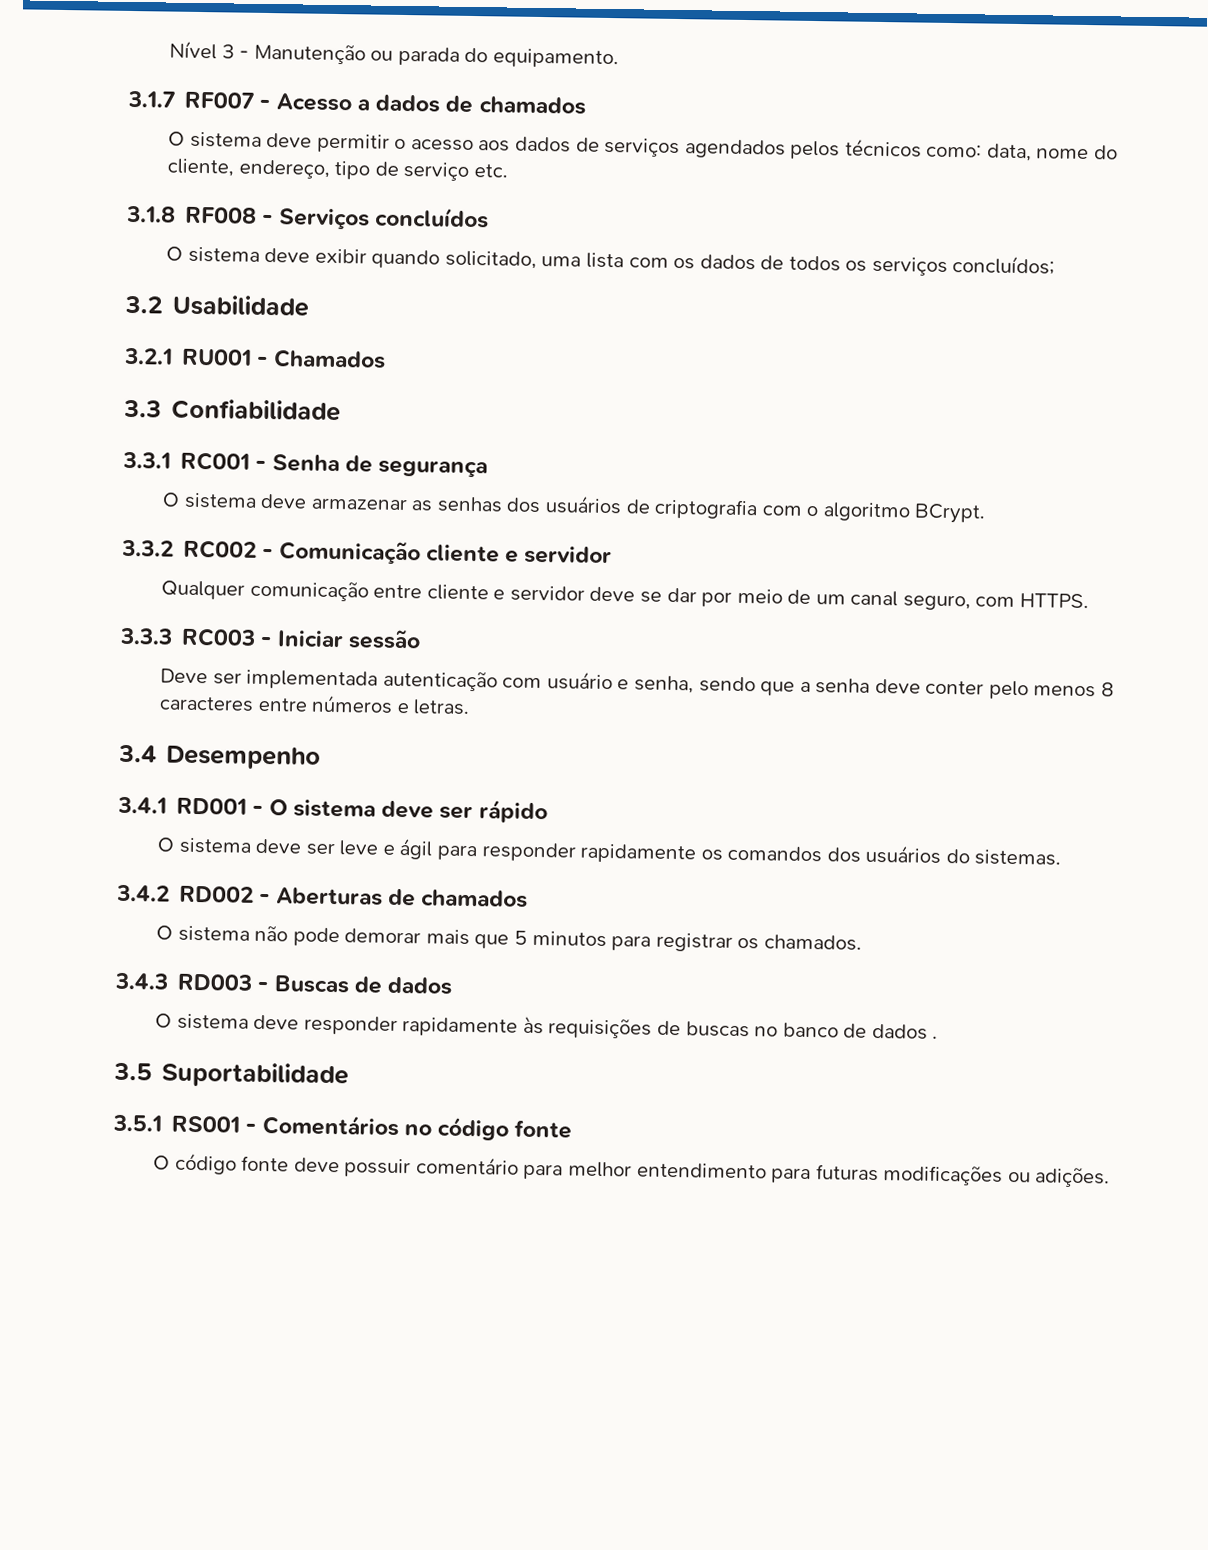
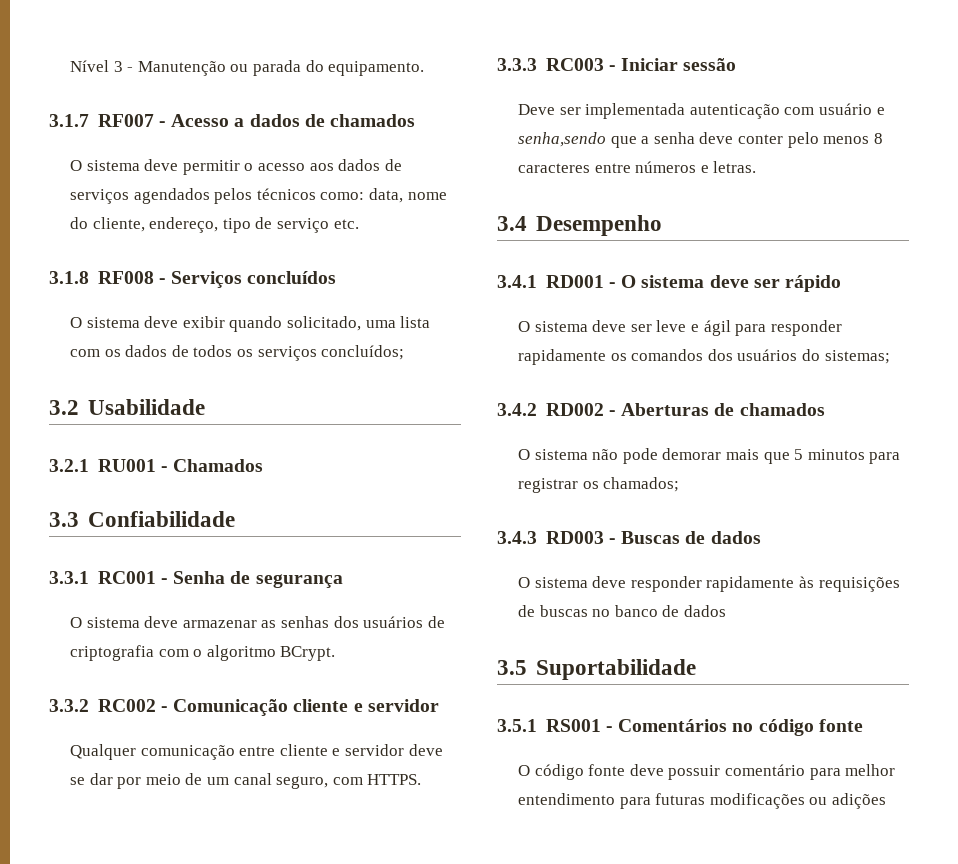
[633,675,756,694] senha, sendo -> [518,132,607,147] senha,sendo
[974,849,1062,866] sistemas. -> [824,350,890,364] sistemas;
[763,934,862,951] chamados. -> [603,477,680,492] chamados;
[932,1035,939,1039] . -> (726, 611) none
[1035,1167,1111,1188] adições. -> [831,793,886,809] adições

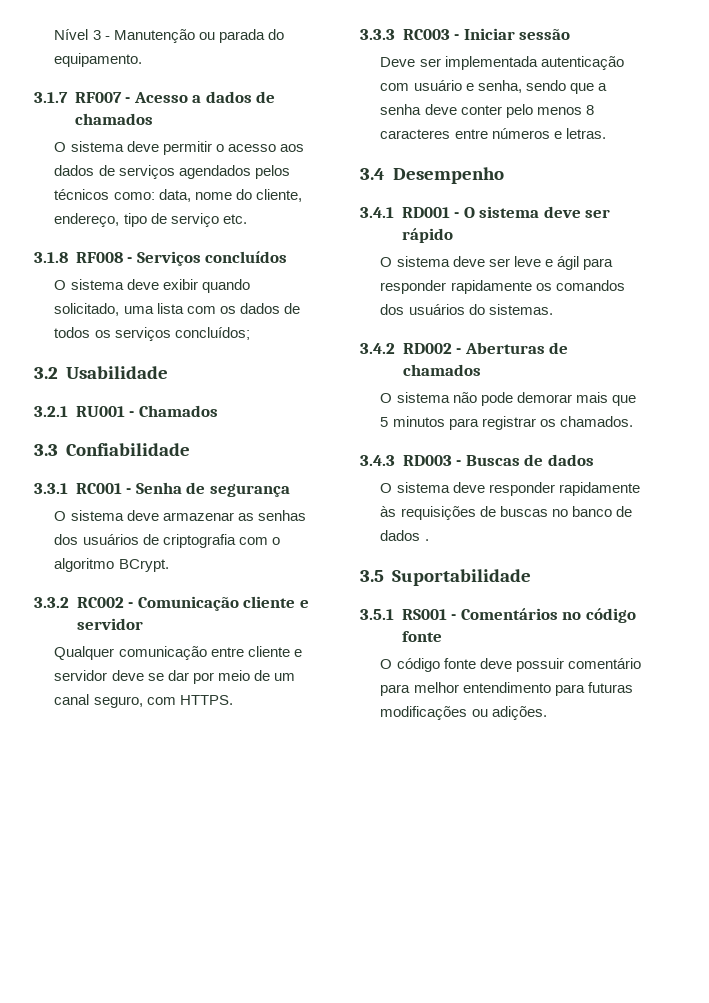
[518,132,607,147] senha,sendo -> [477,80,566,93] senha, sendo
[824,350,890,364] sistemas; -> [488,304,553,315] sistemas.
[603,477,680,492] chamados; -> [559,416,633,427] chamados.
(726, 611) none -> [424,539,429,541] .
[831,793,886,809] adições -> [491,706,547,720] adições.

